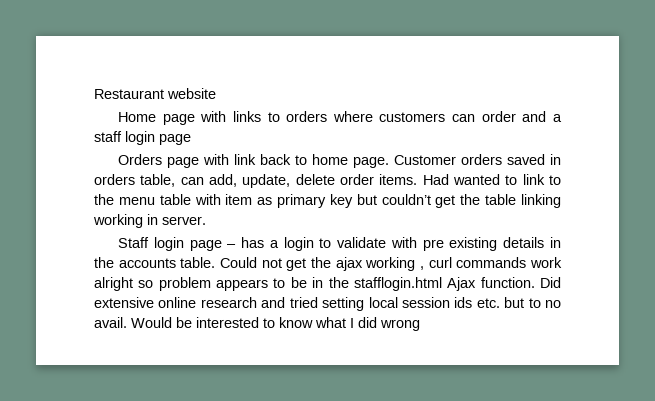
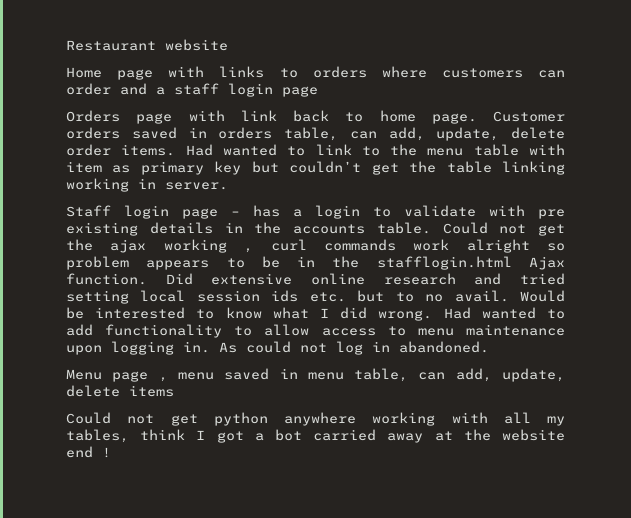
[380,319,420,331] wrong -> [378,307,565,321] [66,324,565,338] [66,341,489,355] [66,368,565,382] [66,385,174,397] [66,412,565,426] [66,429,565,443] [66,446,111,458] wrong. Had wanted to add functionality to allow access to menu maintenance upon logging in. As could not log in abandoned. // Menu page , menu saved in menu table, can add, update, delete items // Could not get python anywhere working with all my tables, think I got a bot carried away at the website end !

